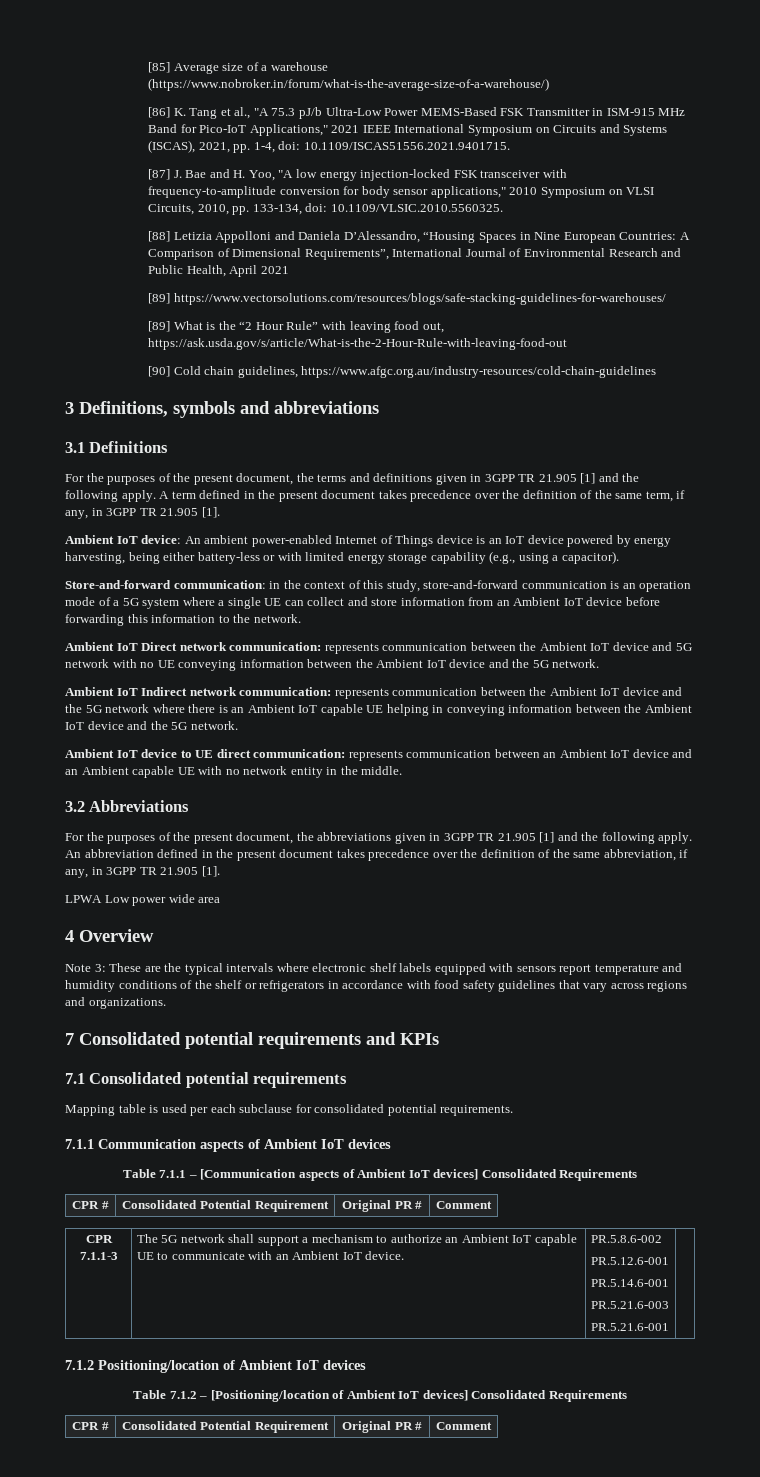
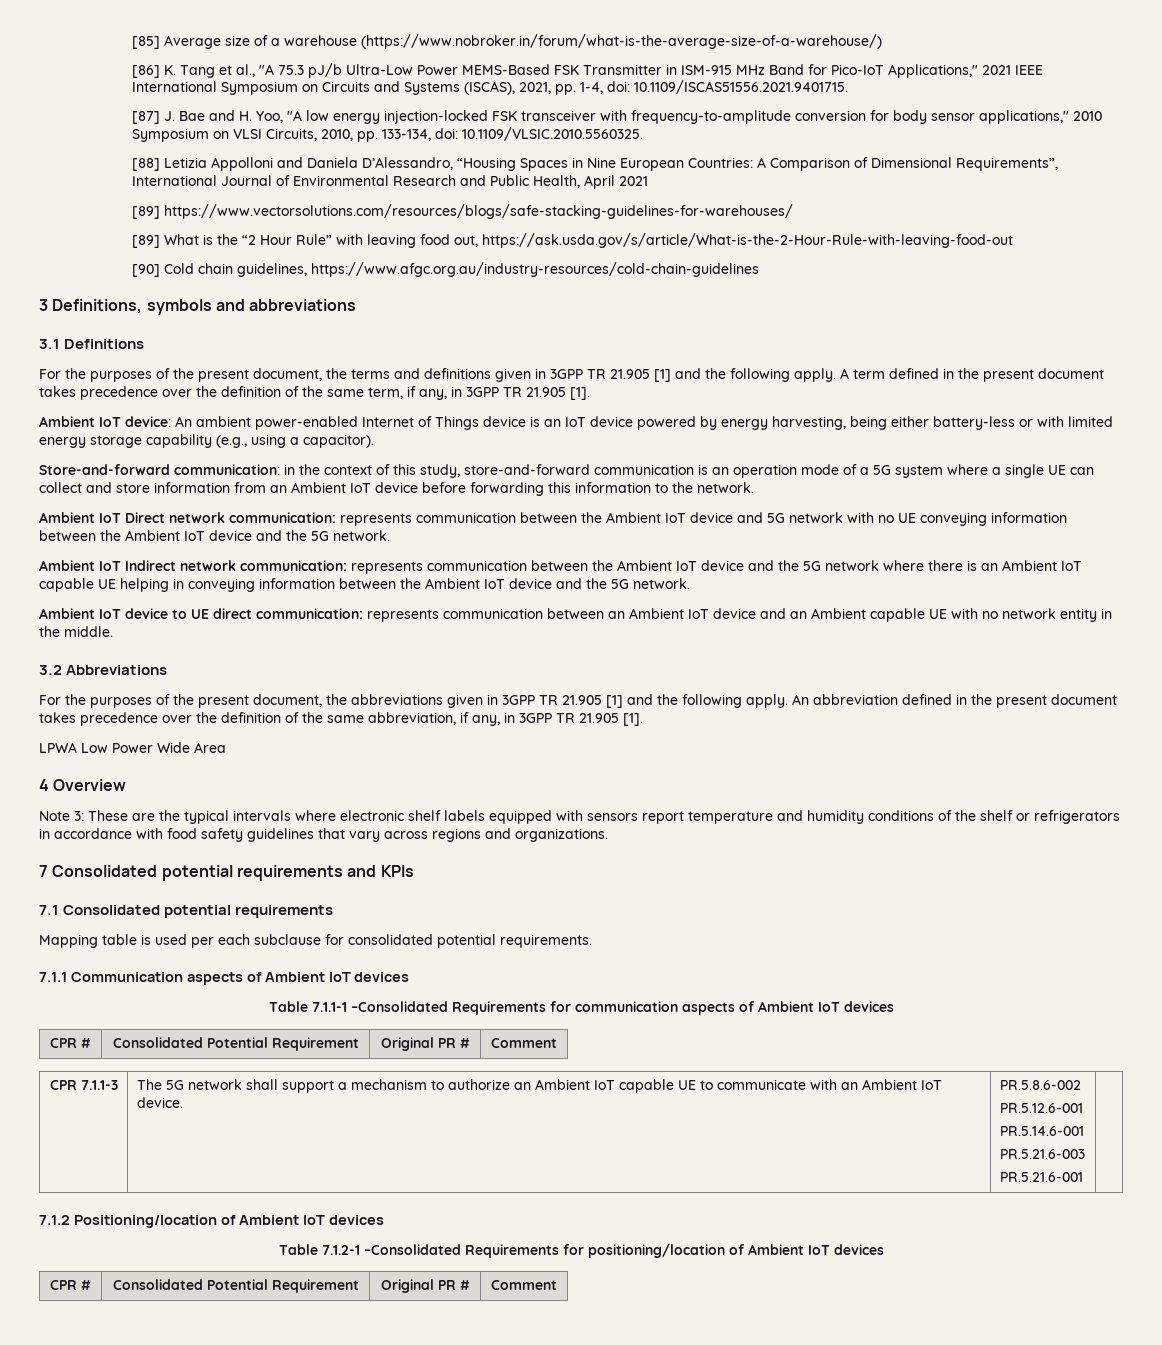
[132,894,221,906] power wide area -> [112,742,226,753] Power Wide Area
[159,1169,638,1181] 7.1.1 – [Communication aspects of Ambient IoT devices] Consolidated Requirements -> [311,1001,894,1015] 7.1.1-1 –Consolidated Requirements for communication aspects of Ambient IoT devices
[169,1390,627,1402] 7.1.2 – [Positioning/location of Ambient IoT devices] Consolidated Requirements -> [321,1243,884,1258] 7.1.2-1 –Consolidated Requirements for positioning/location of Ambient IoT devices

